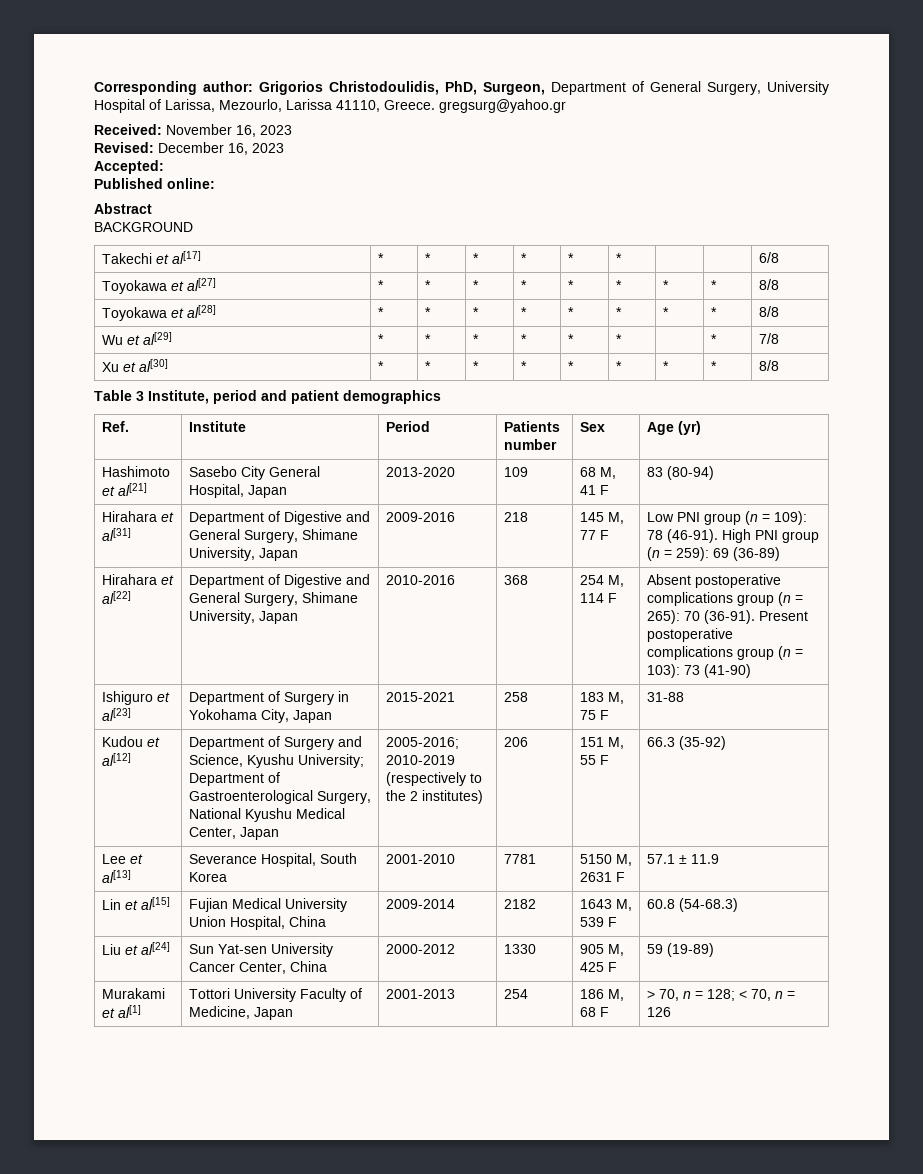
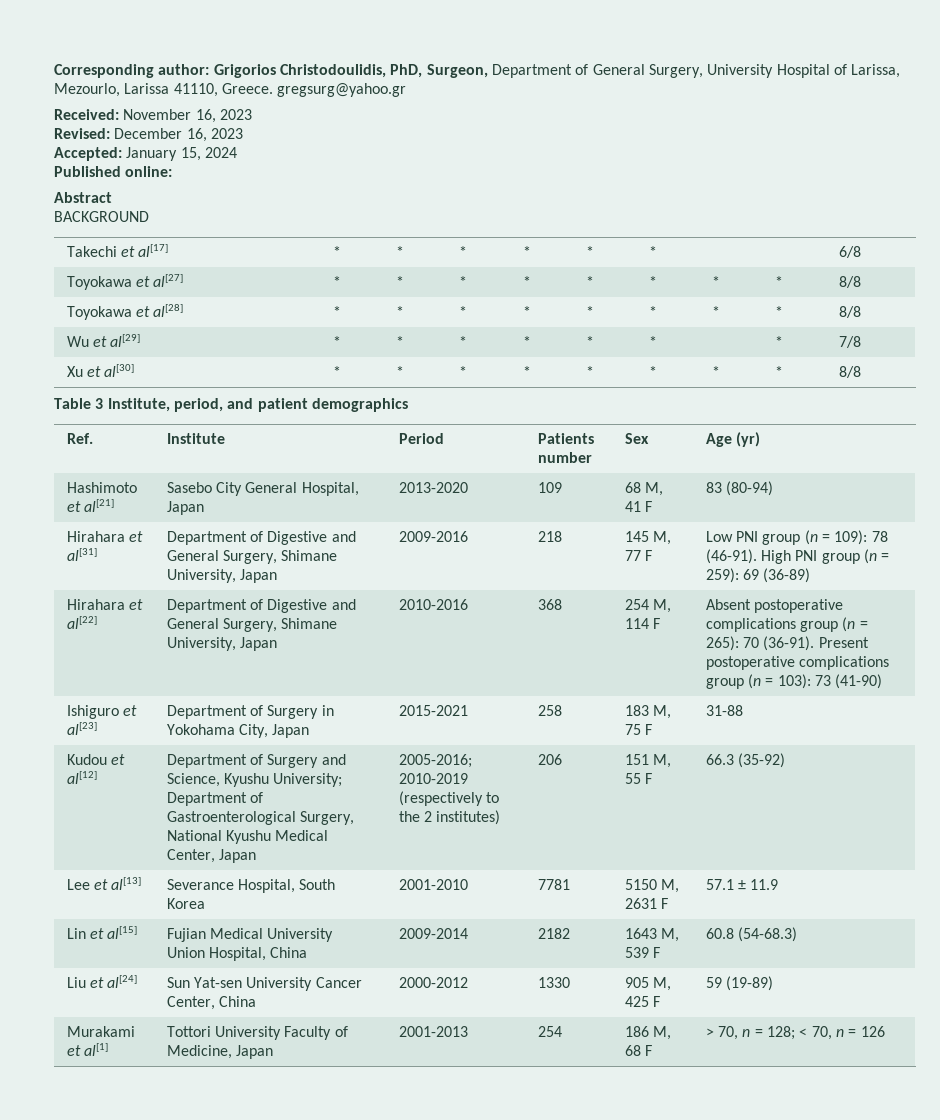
(164, 167) none -> [126,147,237,161] January 15, 2024
[213,390,257,404] period -> [173,398,223,412] period,

